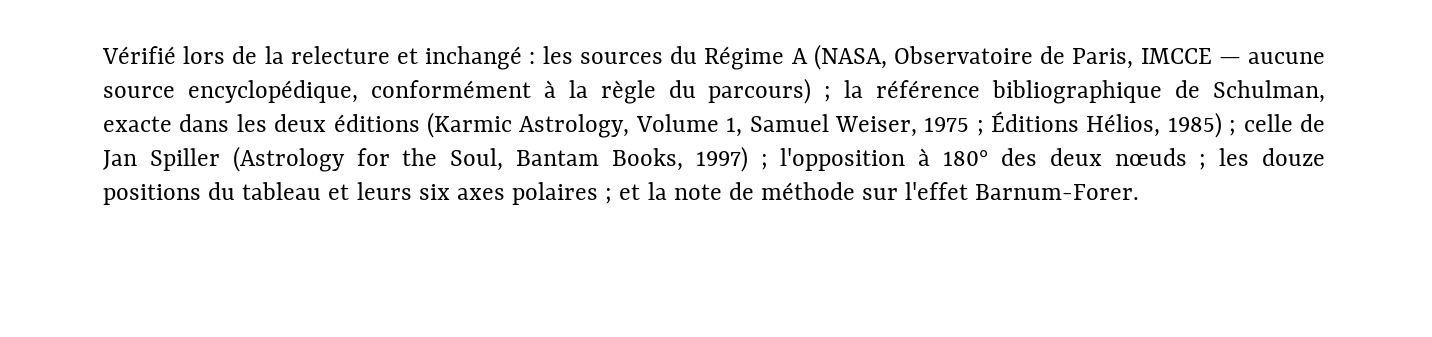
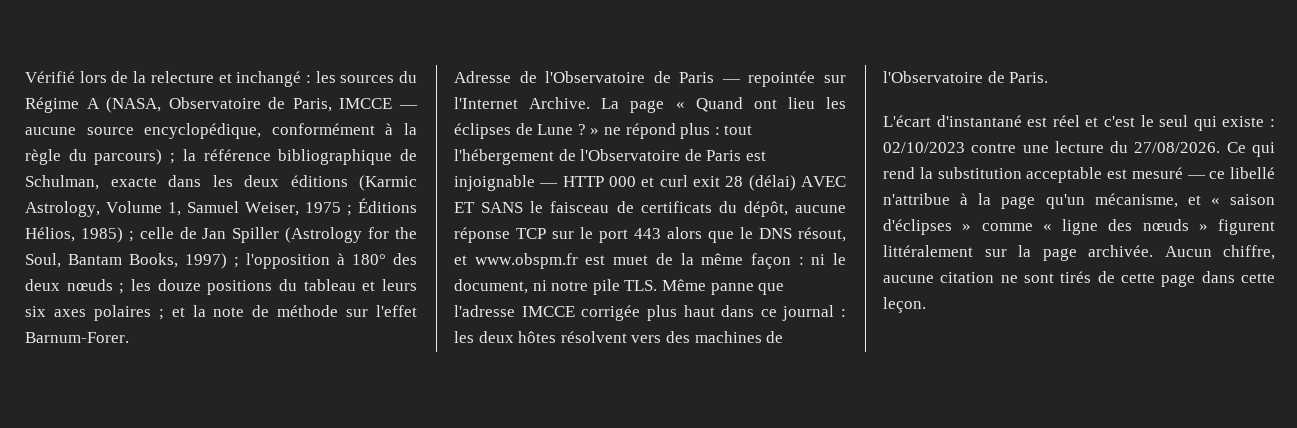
(1140, 192) none -> [454,71,846,87] [454,97,846,113] [454,123,753,139] [454,149,766,165] [454,175,846,191] [454,201,846,217] [454,227,846,243] [454,253,846,269] [454,279,785,295] [454,305,846,321] [454,331,784,343] [883,71,1049,83] [883,115,1275,131] [883,141,1275,157] [883,167,1275,183] [883,193,1275,209] [883,219,1275,235] [883,245,1275,261] [883,271,1275,287] [883,297,926,313] // Adresse de l'Observatoire de Paris — repointée sur l'Internet Archive. La page « Quand ont lieu les éclipses de Lune ? » ne répond plus : tout l'hébergement de l'Observatoire de Paris est injoignable — HTTP 000 et curl exit 28 (délai) AVEC ET SANS le faisceau de certificats du dépôt, aucune réponse TCP sur le port 443 alors que le DNS résout, et www.obspm.fr est muet de la même façon : ni le document, ni notre pile TLS. Même panne que l'adresse IMCCE corrigée plus haut dans ce journal : les deux hôtes résolvent vers des machines de l'Observatoire de Paris. // L'écart d'instantané est réel et c'est le seul qui existe : 02/10/2023 contre une lecture du 27/08/2026. Ce qui rend la substitution acceptable est mesuré — ce libellé n'attribue à la page qu'un mécanisme, et « saison d'éclipses » comme « ligne des nœuds » figurent littéralement sur la page archivée. Aucun chiffre, aucune citation ne sont tirés de cette page dans cette leçon.

